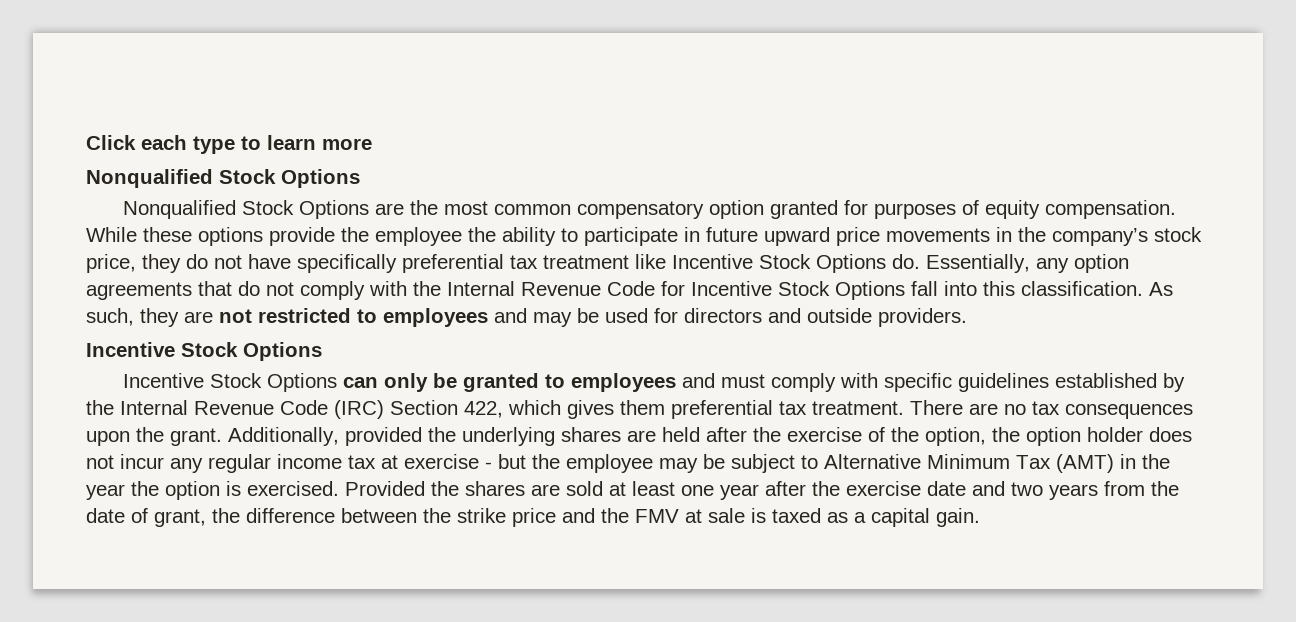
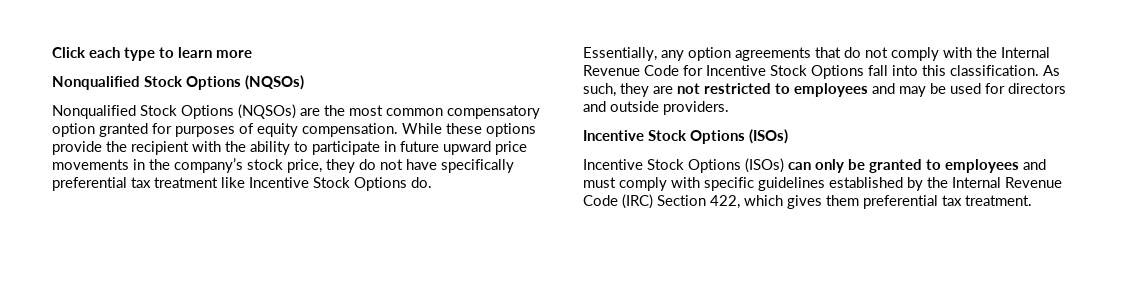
[123,200,370,219] // Nonqualified Stock Options -> [245,75,304,90] [52,104,296,119] (NQSOs) // Nonqualified Stock Options (NQSOs)
[375,227,462,246] employee -> [131,141,221,155] recipient with
(920, 261) none -> (432, 182) //
[123,373,338,392] // Incentive Stock Options -> [749,129,788,144] [583,158,784,173] (ISOs) // Incentive Stock Options (ISOs)
[910,400,1193,419] [86,427,1192,446] [86,454,1170,473] [86,481,1179,500] [86,508,980,527] There are no tax consequences upon the grant. Additionally, provided the underlying shares are held after the exercise of the option, the option holder does not incur any regular income tax at exercise - but the employee may be subject to Alternative Minimum Tax (AMT) in the year the option is exercised. Provided the shares are sold at least one year after the exercise date and two years from the date of grant, the difference between the strike price and the FMV at sale is taxed as a capital gain. -> (1032, 200) none

